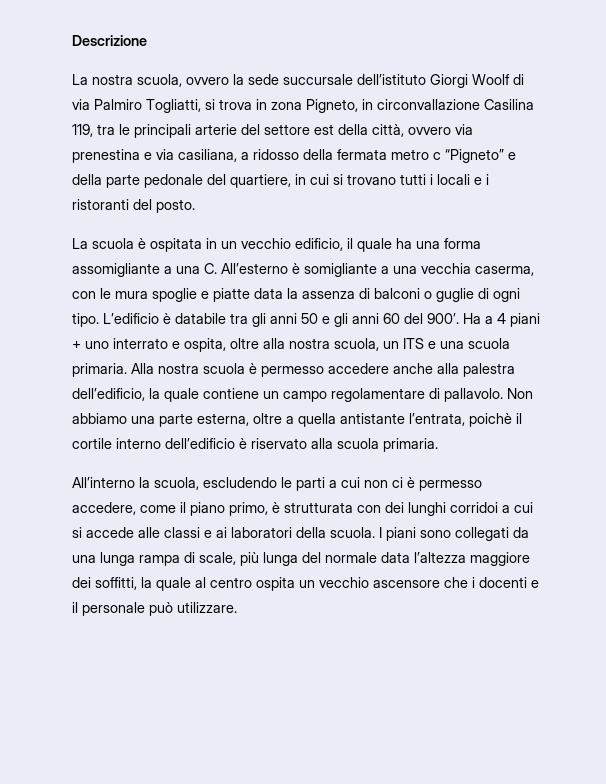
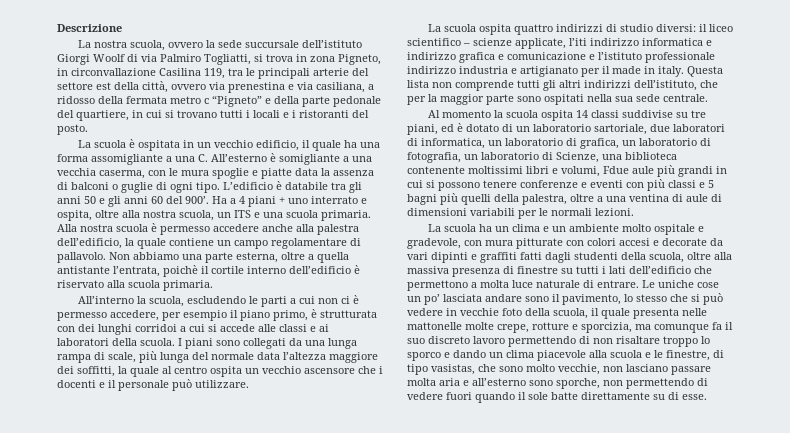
[140,505,176,513] come -> [162,310,227,321] per esempio
(237, 607) none -> [427,24,733,35] [407,38,712,49] [407,52,715,63] [407,66,723,77] [407,80,718,91] [407,94,708,105] [427,110,706,121] [407,123,725,135] [407,138,711,149] [407,152,677,163] [407,165,727,177] [407,179,714,191] [407,193,722,205] [407,208,634,219] [427,224,704,235] [407,238,723,249] [407,252,732,263] [407,266,712,277] [407,280,719,291] [407,293,723,305] [407,308,707,319] [407,322,733,333] [407,336,710,347] [407,350,724,361] [407,364,711,375] [407,378,708,389] [407,392,707,403] // La scuola ospita quattro indirizzi di studio diversi: il liceo scientifico – scienze applicate, l’iti indirizzo informatica e indirizzo grafica e comunicazione e l’istituto professionale indirizzo industria e artigianato per il made in italy. Questa lista non comprende tutti gli altri indirizzi dell’istituto, che per la maggior parte sono ospitati nella sua sede centrale. // Al momento la scuola ospita 14 classi suddivise su tre piani, ed è dotato di un laboratorio sartoriale, due laboratori di informatica, un laboratorio di grafica, un laboratorio di fotografia, un laboratorio di Scienze, una biblioteca contenente moltissimi libri e volumi, Fdue aule più grandi in cui si possono tenere conferenze e eventi con più classi e 5 bagni più quelli della palestra, oltre a una ventina di aule di dimensioni variabili per le normali lezioni. // La scuola ha un clima e un ambiente molto ospitale e gradevole, con mura pitturate con colori accesi e decorate da vari dipinti e graffiti fatti dagli studenti della scuola, oltre alla massiva presenza di finestre su tutti i lati dell’edificio che permettono a molta luce naturale di entrare. Le uniche cose un po’ lasciata andare sono il pavimento, lo stesso che si può vedere in vecchie foto della scuola, il quale presenta nelle mattonelle molte crepe, rotture e sporcizia, ma comunque fa il suo discreto lavoro permettendo di non risaltare troppo lo sporco e dando un clima piacevole alla scuola e le finestre, di tipo vasistas, che sono molto vecchie, non lasciano passare molta aria e all’esterno sono sporche, non permettendo di vedere fuori quando il sole batte direttamente su di esse.

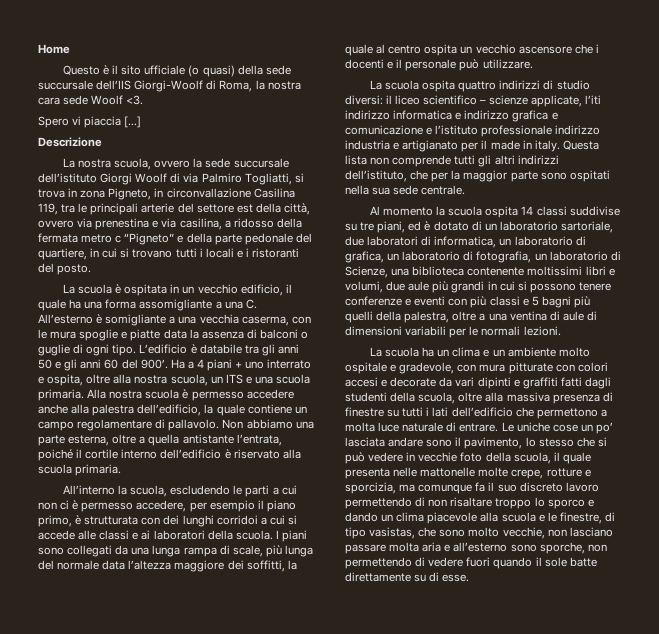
(57, 28) none -> [38,44,70,54] [62,65,291,77] [38,80,301,92] [38,95,144,105] [38,116,142,128] Home // Questo è il sito ufficiale (o quasi) della sede succursale dell’IIS Giorgi-Woolf di Roma, la nostra cara sede Woolf <3. // Spero vi piaccia [...] //
[316,82,365,93] casiliana, -> [179,218,222,230] casilina,
[163,265,198,277] poichè -> [38,449,73,461] poiché
[603,166,629,174] Fdue -> [386,281,406,291] due

